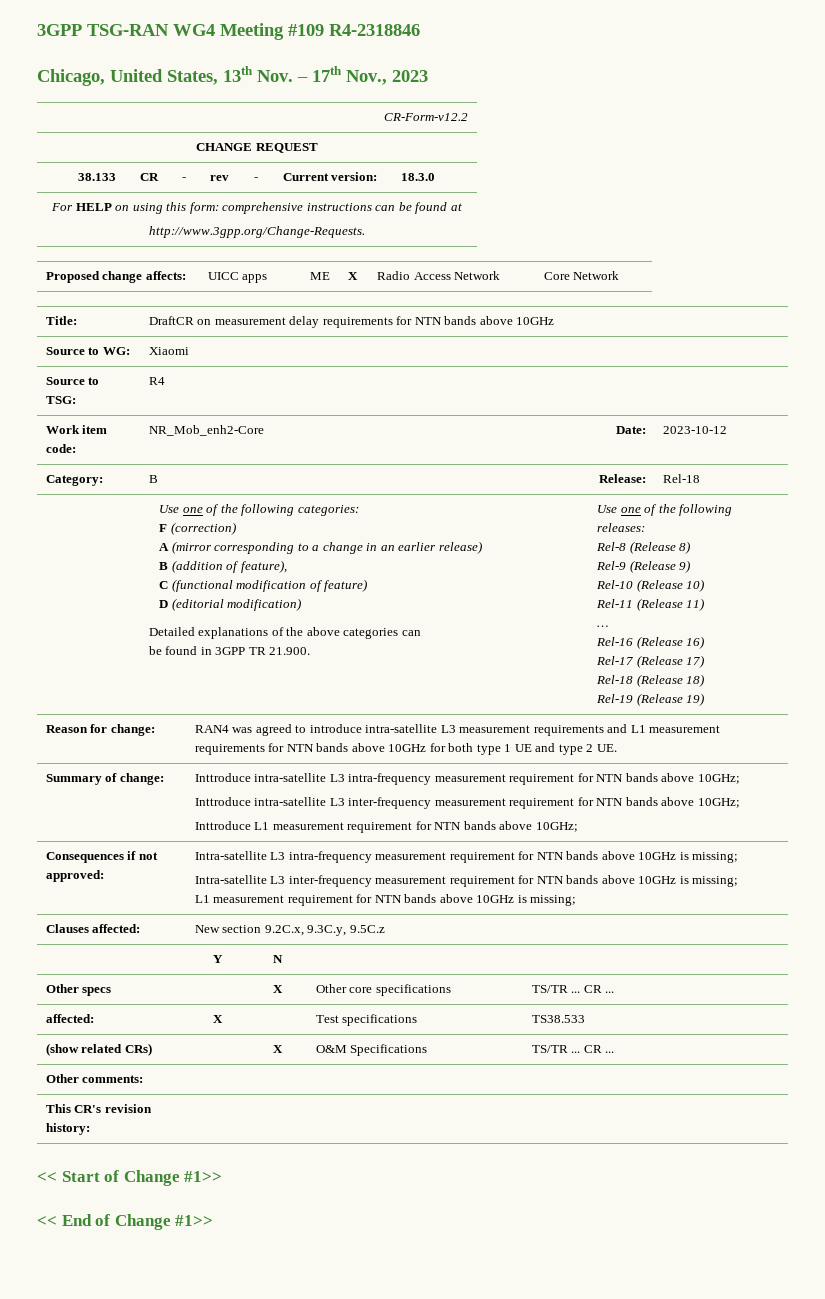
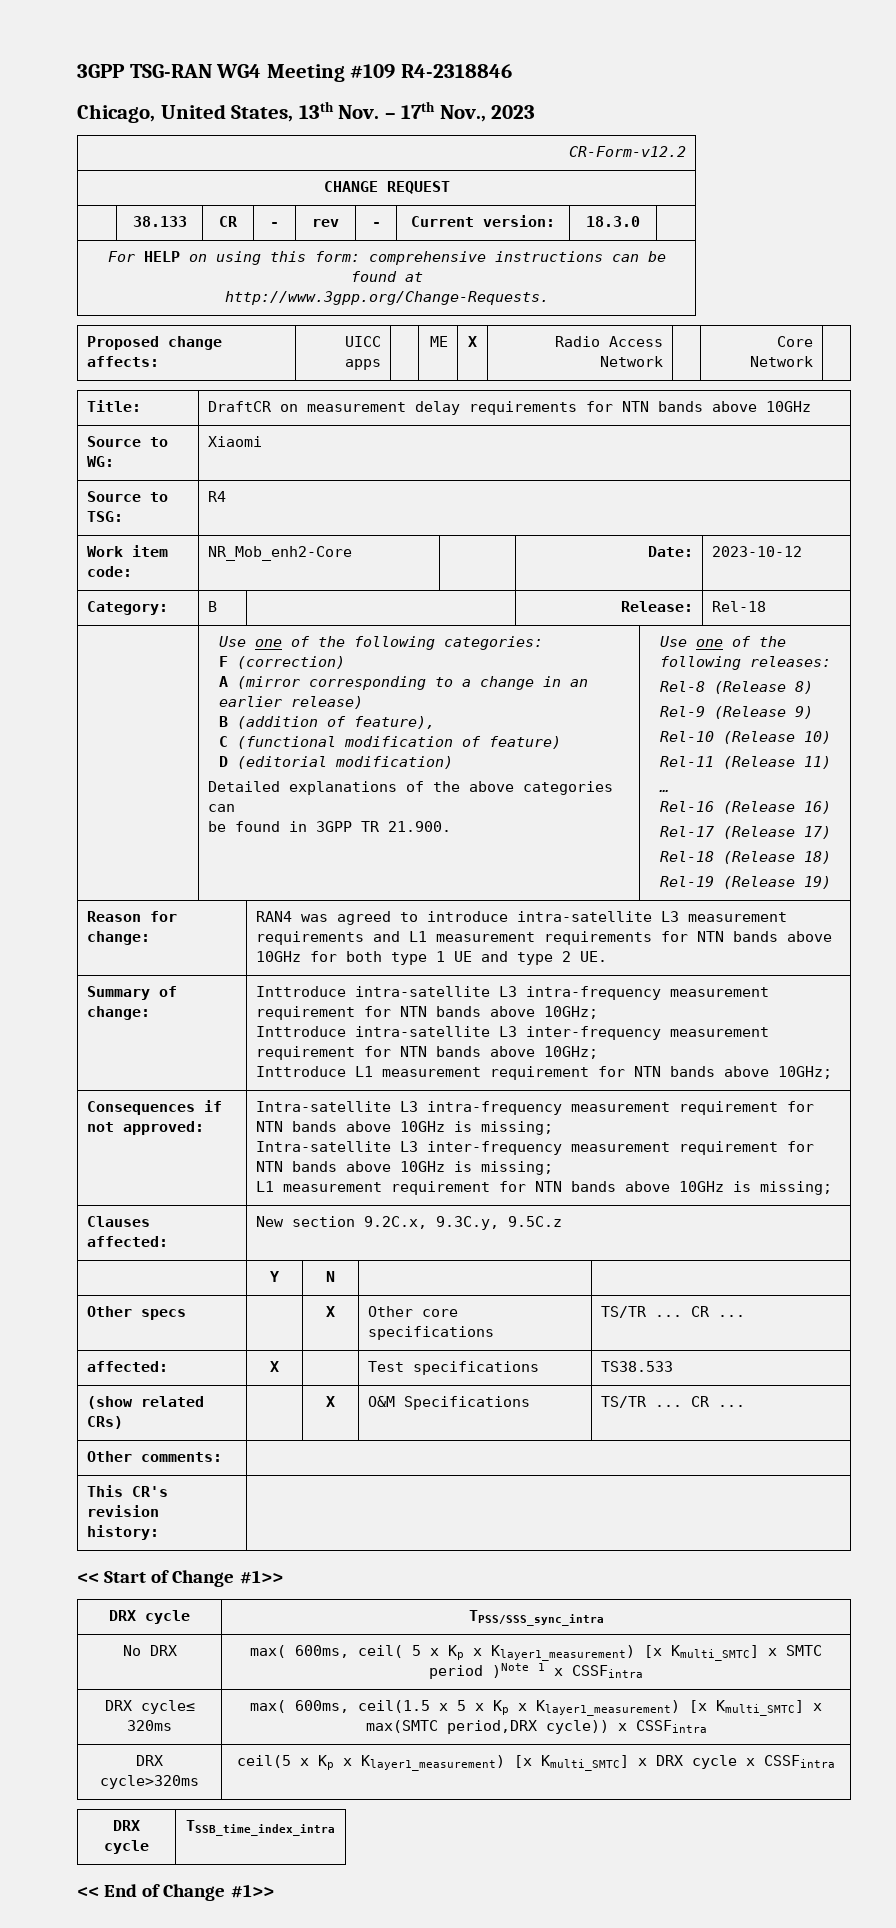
(223, 1176) none -> [109,1610,190,1624] [468,1610,604,1626] [122,1645,177,1656] [250,1645,822,1661] [429,1663,643,1679] [104,1700,195,1714] [127,1720,172,1731] [250,1700,822,1716] [365,1720,707,1734] [136,1755,163,1766] [100,1775,199,1789] [237,1755,835,1771] [113,1820,140,1831] [104,1840,149,1854] [186,1820,335,1836] // DRX cycle | TPSS/SSS_sync_intra // No DRX | max( 600ms, ceil( 5 x Kp x Klayer1_measurement) [x Kmulti_SMTC] x SMTC period )Note 1 x CSSFintra // DRX cycle≤ 320ms | max( 600ms, ceil(1.5 x 5 x Kp x Klayer1_measurement) [x Kmulti_SMTC] x max(SMTC period,DRX cycle)) x CSSFintra // DRX cycle>320ms | ceil(5 x Kp x Klayer1_measurement) [x Kmulti_SMTC] x DRX cycle x CSSFintra // DRX cycle | TSSB_time_index_intra

